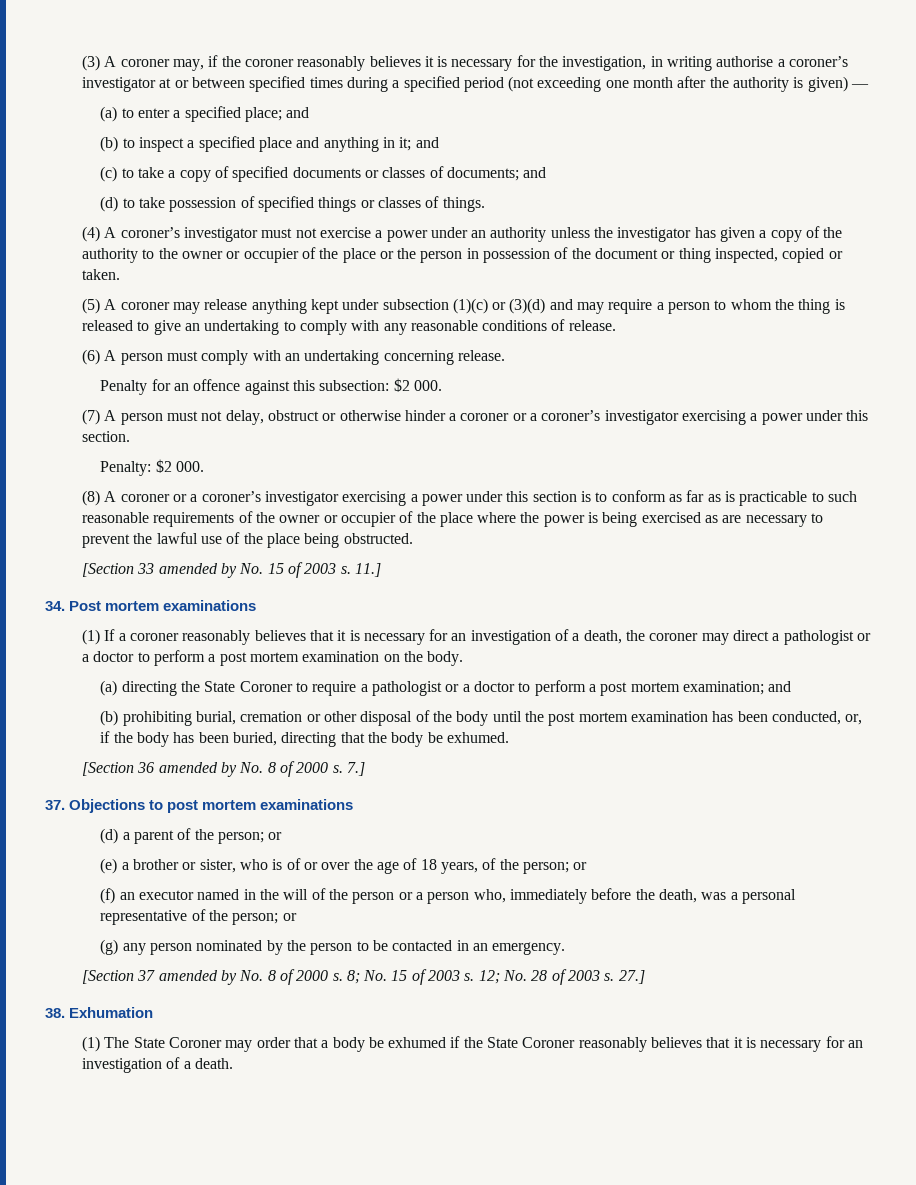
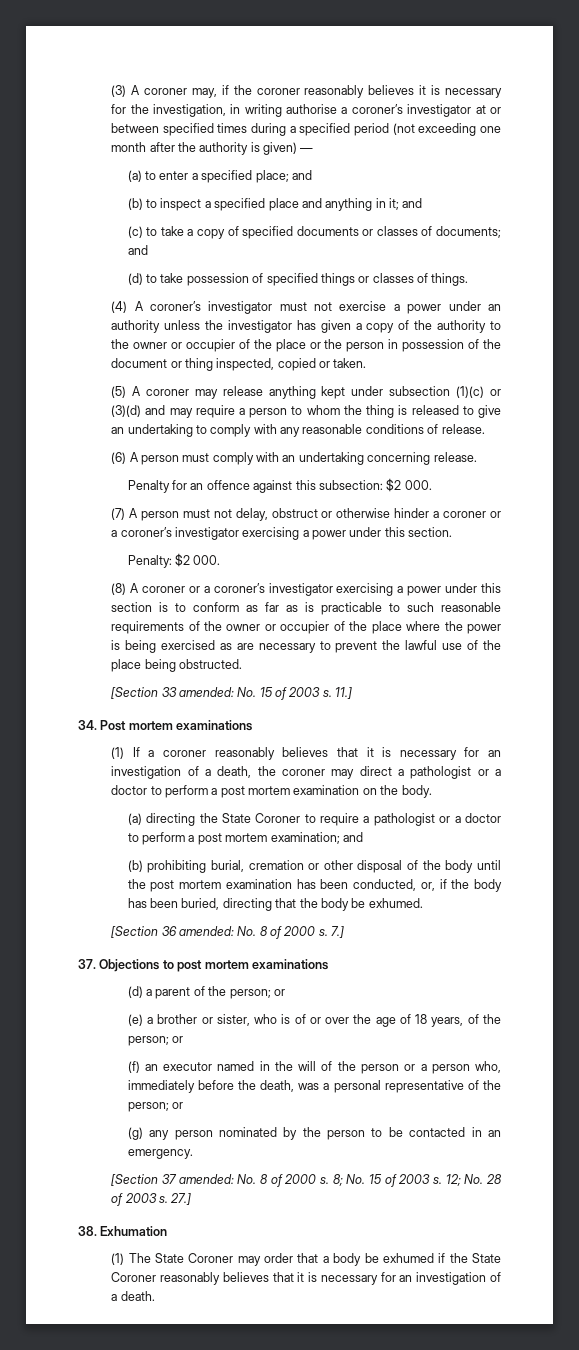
[158,563,237,578] amended by -> [178,687,234,697] amended:
[158,762,237,777] amended by -> [178,926,234,936] amended:
[158,970,237,985] amended by -> [178,1174,234,1184] amended:

